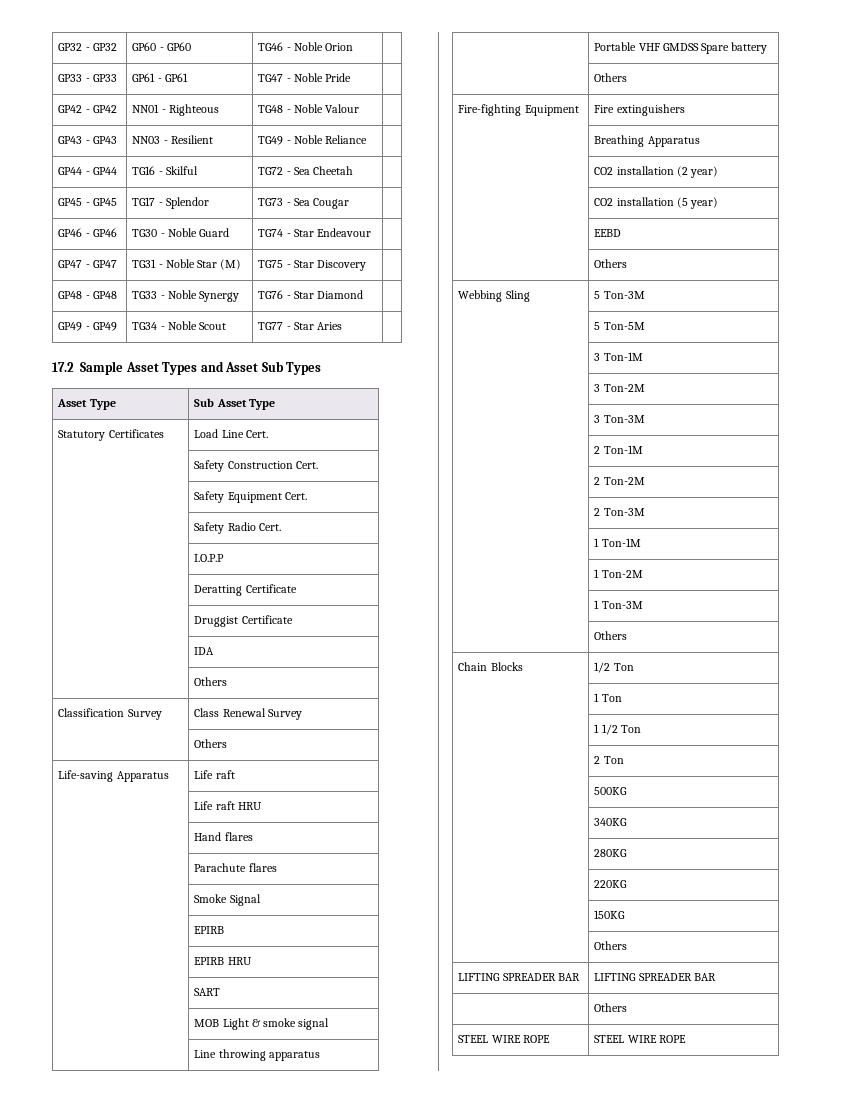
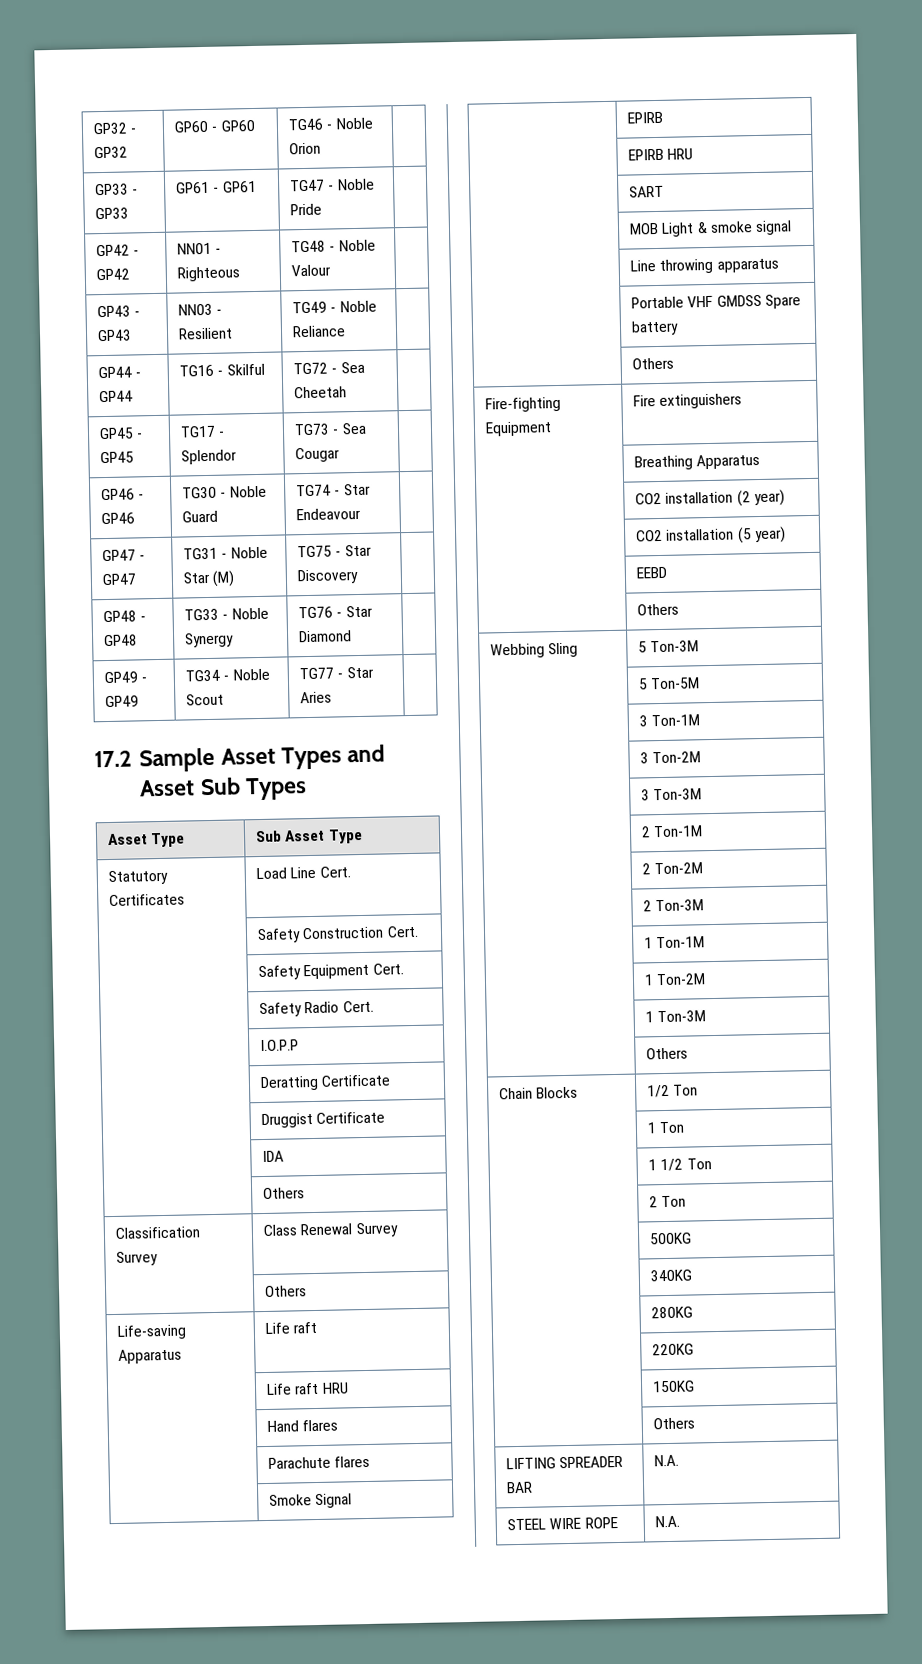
[594,973,716,981] [594,1003,628,1012] LIFTING SPREADER BAR // | Others -> [654,1454,680,1467] N.A.
[594,1035,686,1043] STEEL WIRE ROPE -> [655,1515,681,1528] N.A.

